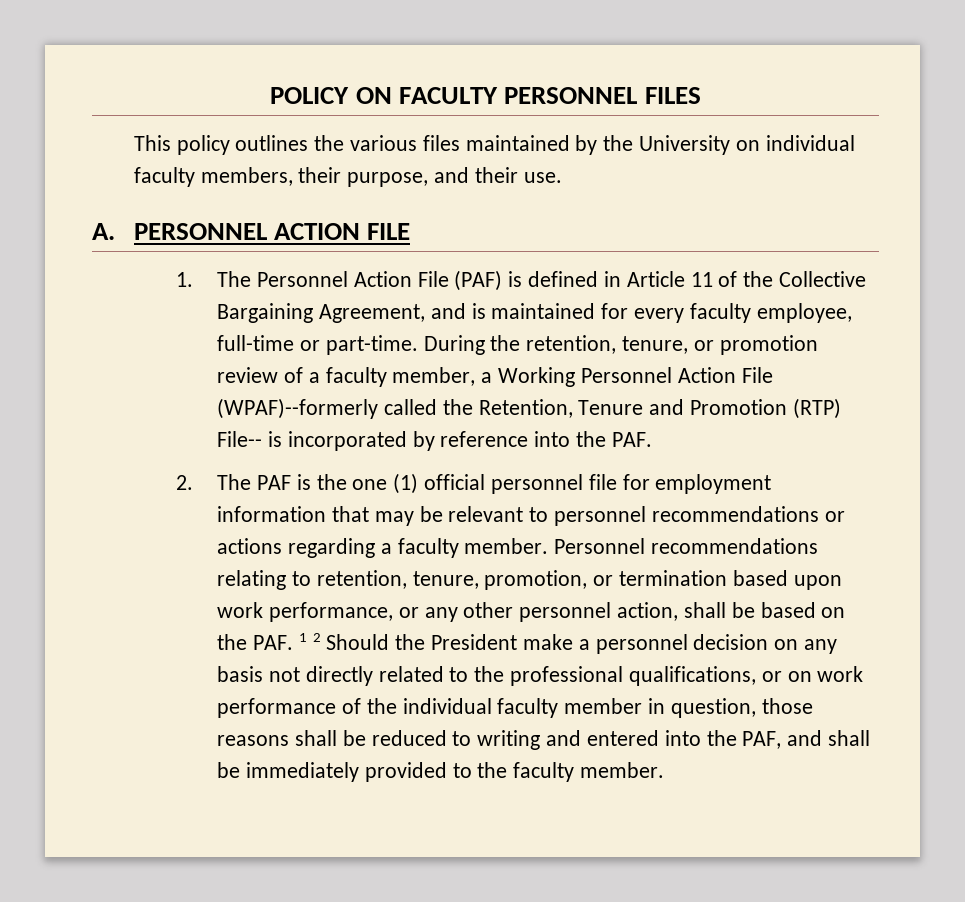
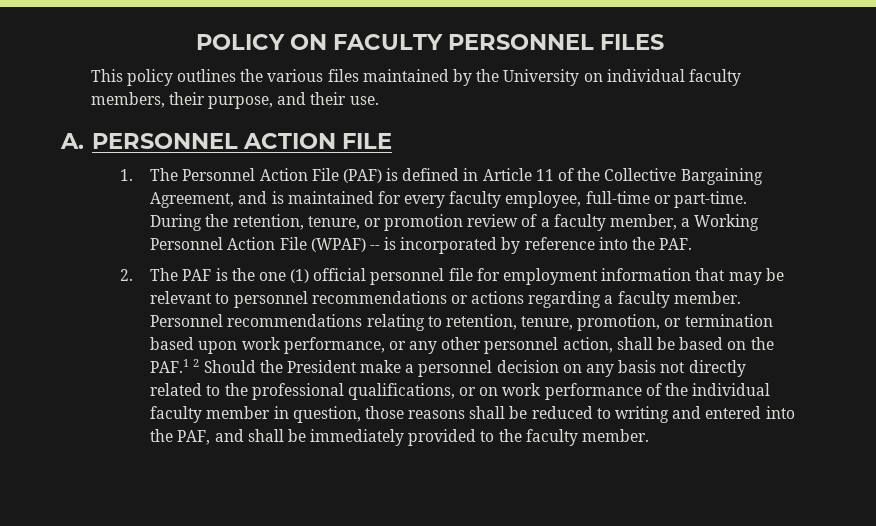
[217,398,841,419] [217,431,263,447] (WPAF)--formerly called the Retention, Tenure and Promotion (RTP) File-- -> [310,238,380,252] (WPAF) --
[253,633,307,650] PAF. 1 -> [150,359,190,373] PAF.1

